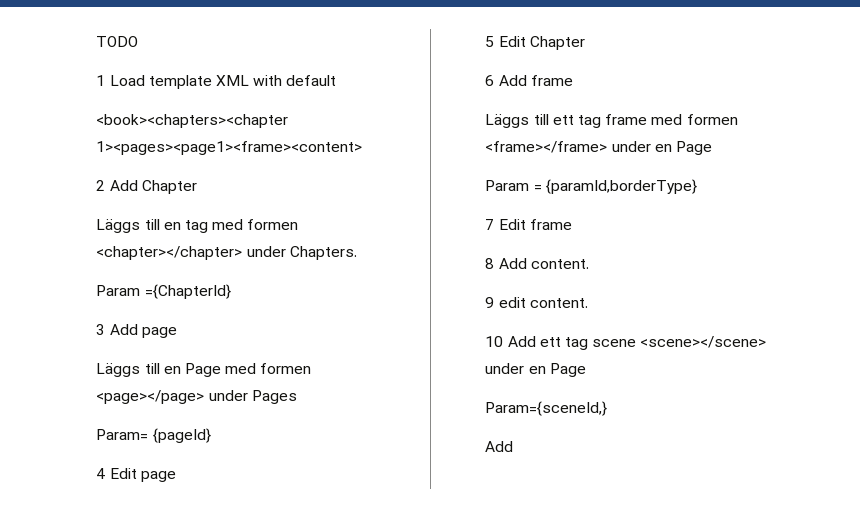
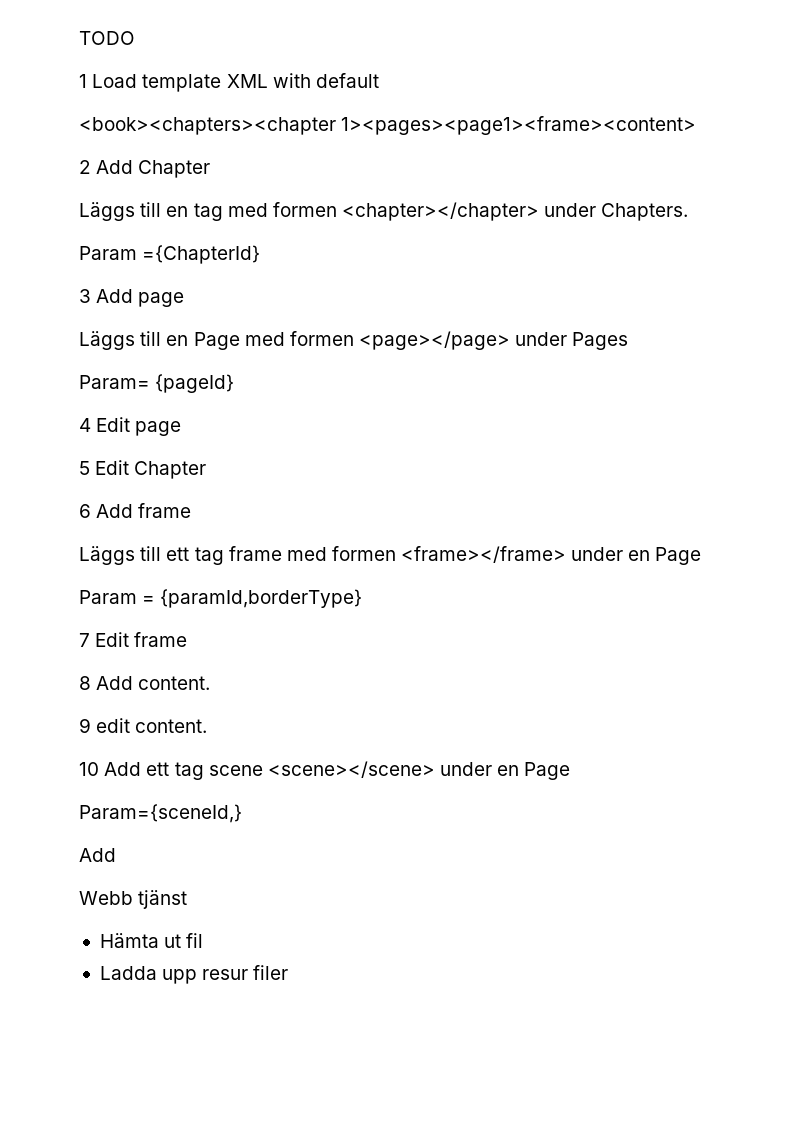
(514, 446) none -> [79,890,188,909] [100,933,204,948] [100,965,289,984] // Webb tjänst // Hämta ut fil // Ladda upp resur filer

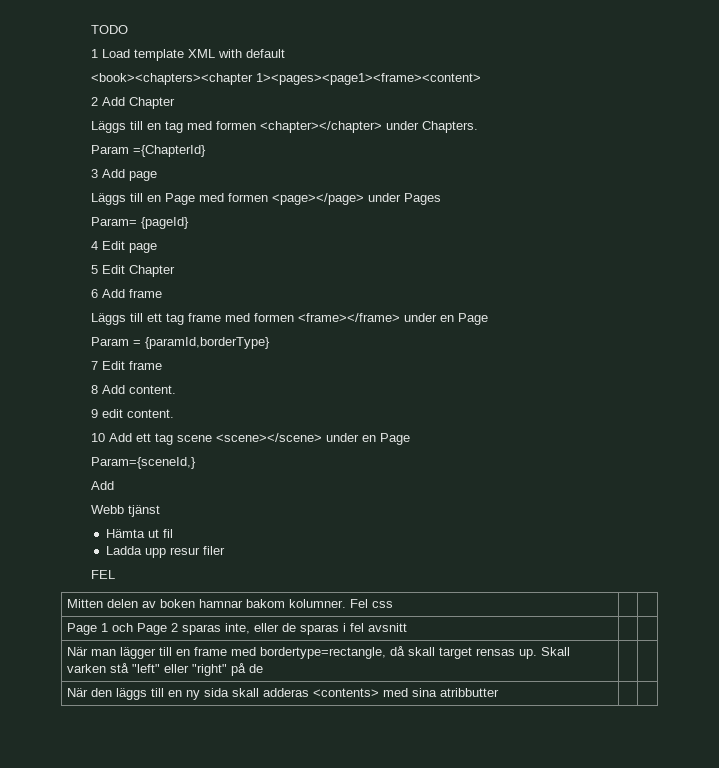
(289, 972) none -> [91,570,116,579] [67,599,394,608] [67,623,408,635] [67,646,571,659] [67,663,264,676] [67,688,500,700] // FEL // Mitten delen av boken hamnar bakom kolumner. Fel css | | // Page 1 och Page 2 sparas inte, eller de sparas i fel avsnitt | | // När man lägger till en frame med bordertype=rectangle, då skall target rensas up. Skall varken stå "left" eller "right" på de | | // När den läggs till en ny sida skall adderas <contents> med sina atribbutter | |

